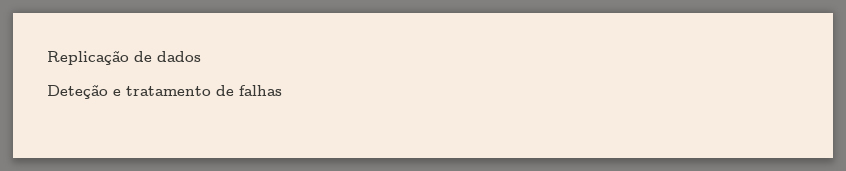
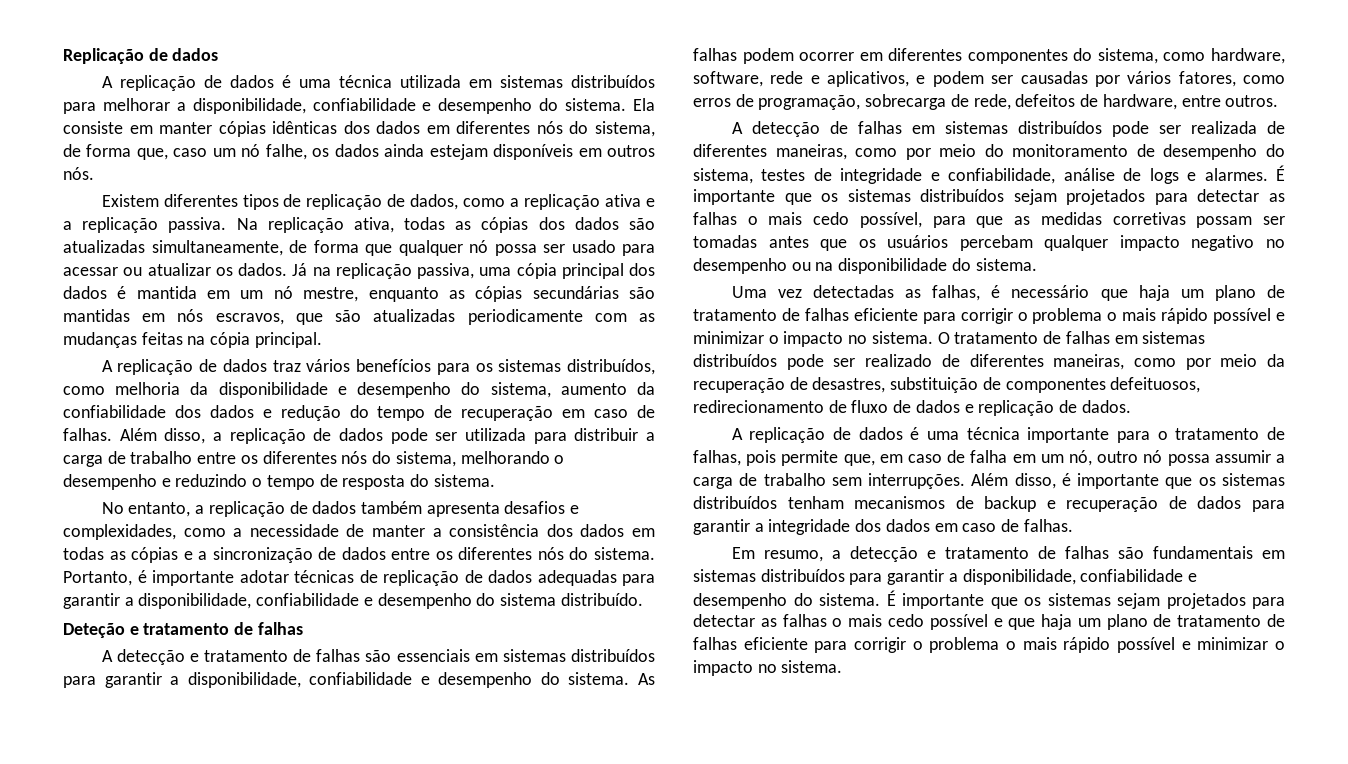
(201, 56) none -> [101,75,656,91] [63,98,656,114] [63,121,655,137] [63,144,655,160] [63,167,94,180] [101,194,655,210] [63,217,655,233] [63,240,655,256] [63,263,655,279] [63,286,656,302] [63,309,655,325] [63,332,322,348] [101,359,656,375] [63,382,655,398] [63,405,655,421] [63,428,655,444] [63,451,565,467] [63,474,495,490] [101,501,580,517] [63,524,656,540] [63,547,656,563] [63,570,655,586] [63,593,643,609] // A replicação de dados é uma técnica utilizada em sistemas distribuídos para melhorar a disponibilidade, confiabilidade e desempenho do sistema. Ela consiste em manter cópias idênticas dos dados em diferentes nós do sistema, de forma que, caso um nó falhe, os dados ainda estejam disponíveis em outros nós. // Existem diferentes tipos de replicação de dados, como a replicação ativa e a replicação passiva. Na replicação ativa, todas as cópias dos dados são atualizadas simultaneamente, de forma que qualquer nó possa ser usado para acessar ou atualizar os dados. Já na replicação passiva, uma cópia principal dos dados é mantida em um nó mestre, enquanto as cópias secundárias são mantidas em nós escravos, que são atualizadas periodicamente com as mudanças feitas na cópia principal. // A replicação de dados traz vários benefícios para os sistemas distribuídos, como melhoria da disponibilidade e desempenho do sistema, aumento da confiabilidade dos dados e redução do tempo de recuperação em caso de falhas. Além disso, a replicação de dados pode ser utilizada para distribuir a carga de trabalho entre os diferentes nós do sistema, melhorando o desempenho e reduzindo o tempo de resposta do sistema. // No entanto, a replicação de dados também apresenta desafios e complexidades, como a necessidade de manter a consistência dos dados em todas as cópias e a sincronização de dados entre os diferentes nós do sistema. Portanto, é importante adotar técnicas de replicação de dados adequadas para garantir a disponibilidade, confiabilidade e desempenho do sistema distribuído.
(282, 90) none -> [101,649,655,665] [63,672,655,688] [693,48,1285,64] [693,71,1285,87] [693,94,1279,110] [731,121,1285,137] [693,144,1285,160] [693,165,1285,184] [693,189,1285,205] [693,212,1285,228] [693,235,1285,251] [693,258,1037,274] [731,285,1285,301] [693,308,1285,324] [693,331,1206,347] [693,354,1285,370] [693,377,1201,393] [693,400,1131,416] [731,427,1285,443] [693,450,1285,466] [693,473,1285,489] [693,496,1285,512] [693,519,1073,535] [731,546,1285,562] [693,569,1198,585] [693,590,1285,609] [693,614,1285,630] [693,637,1285,653] [693,660,843,676] // A detecção e tratamento de falhas são essenciais em sistemas distribuídos para garantir a disponibilidade, confiabilidade e desempenho do sistema. As falhas podem ocorrer em diferentes componentes do sistema, como hardware, software, rede e aplicativos, e podem ser causadas por vários fatores, como erros de programação, sobrecarga de rede, defeitos de hardware, entre outros. // A detecção de falhas em sistemas distribuídos pode ser realizada de diferentes maneiras, como por meio do monitoramento de desempenho do sistema, testes de integridade e confiabilidade, análise de logs e alarmes. É importante que os sistemas distribuídos sejam projetados para detectar as falhas o mais cedo possível, para que as medidas corretivas possam ser tomadas antes que os usuários percebam qualquer impacto negativo no desempenho ou na disponibilidade do sistema. // Uma vez detectadas as falhas, é necessário que haja um plano de tratamento de falhas eficiente para corrigir o problema o mais rápido possível e minimizar o impacto no sistema. O tratamento de falhas em sistemas distribuídos pode ser realizado de diferentes maneiras, como por meio da recuperação de desastres, substituição de componentes defeituosos, redirecionamento de fluxo de dados e replicação de dados. // A replicação de dados é uma técnica importante para o tratamento de falhas, pois permite que, em caso de falha em um nó, outro nó possa assumir a carga de trabalho sem interrupções. Além disso, é importante que os sistemas distribuídos tenham mecanismos de backup e recuperação de dados para garantir a integridade dos dados em caso de falhas. // Em resumo, a detecção e tratamento de falhas são fundamentais em sistemas distribuídos para garantir a disponibilidade, confiabilidade e desempenho do sistema. É importante que os sistemas sejam projetados para detectar as falhas o mais cedo possível e que haja um plano de tratamento de falhas eficiente para corrigir o problema o mais rápido possível e minimizar o impacto no sistema.

